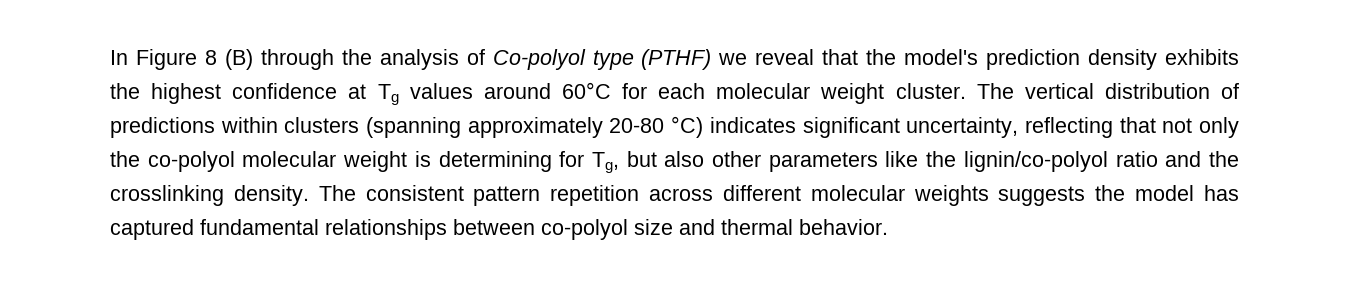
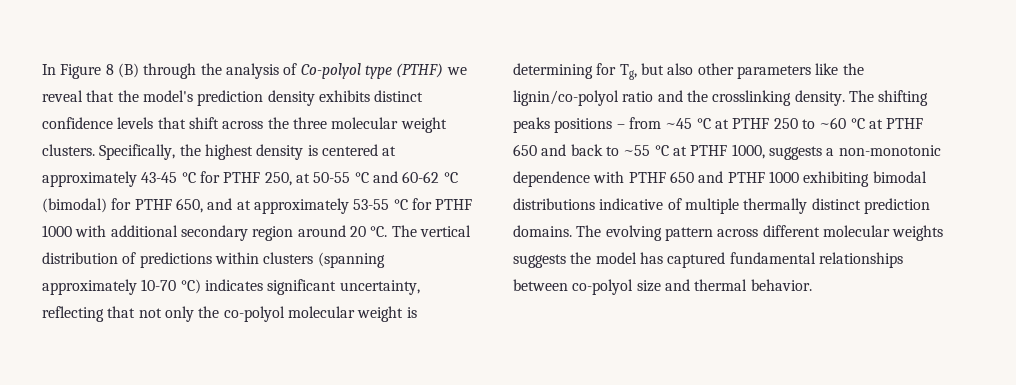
[110,82,966,105] the highest confidence at Tg values around 60°C for each molecular weight cluster. -> [374,90,424,102] [42,117,447,133] [42,144,397,160] [42,171,458,187] [42,198,473,214] [42,225,388,241] distinct confidence levels that shift across the three molecular weight clusters. Specifically, the highest density is centered at approximately 43-45 °C for PTHF 250, at 50-55 °C and 60-62 °C (bimodal) for PTHF 650, and at approximately 53-55 °C for PTHF 1000 with additional secondary region around 20 °C.
[609,118,665,133] 20-80 -> [141,279,177,291] 10-70
[365,185,640,206] consistent pattern repetition -> [878,90,929,106] [513,117,924,133] [513,144,941,160] [513,171,927,187] [513,198,930,214] [513,225,713,241] shifting peaks positions – from ~45 °C at PTHF 250 to ~60 °C at PTHF 650 and back to ~55 °C at PTHF 1000, suggests a non-monotonic dependence with PTHF 650 and PTHF 1000 exhibiting bimodal distributions indicative of multiple thermally distinct prediction domains. The evolving pattern

